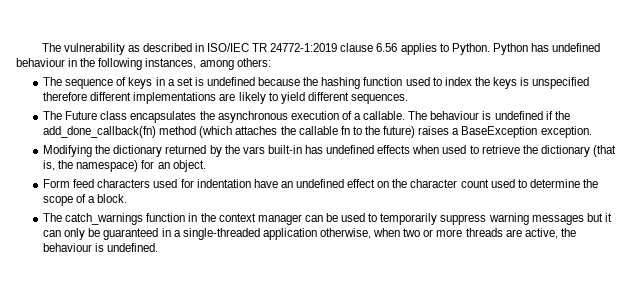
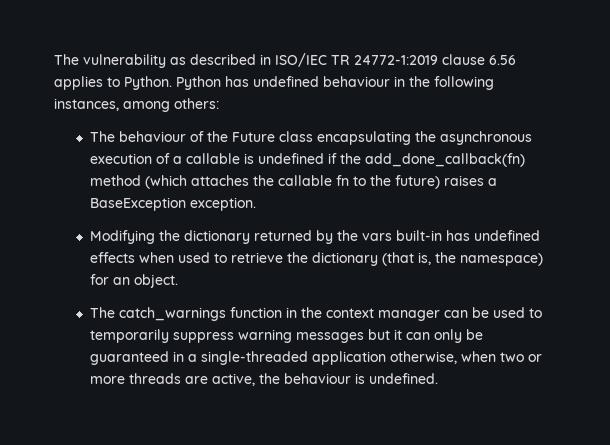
[65,77,590,89] [43,92,409,104] [43,111,63,120] sequence of keys in a set is undefined because the hashing function used to index the keys is unspecified therefore different implementations are likely to yield different sequences. // The -> [118,131,228,142] behaviour of the
[130,111,197,123] encapsulates -> [316,131,411,145] encapsulating
[363,111,480,120] callable. The behaviour -> [185,153,240,164] callable
[43,179,598,188] [43,194,128,206] // Form feed characters used for indentation have an undefined effect on the character count used to determine the scope of a block. -> (178, 281) none

